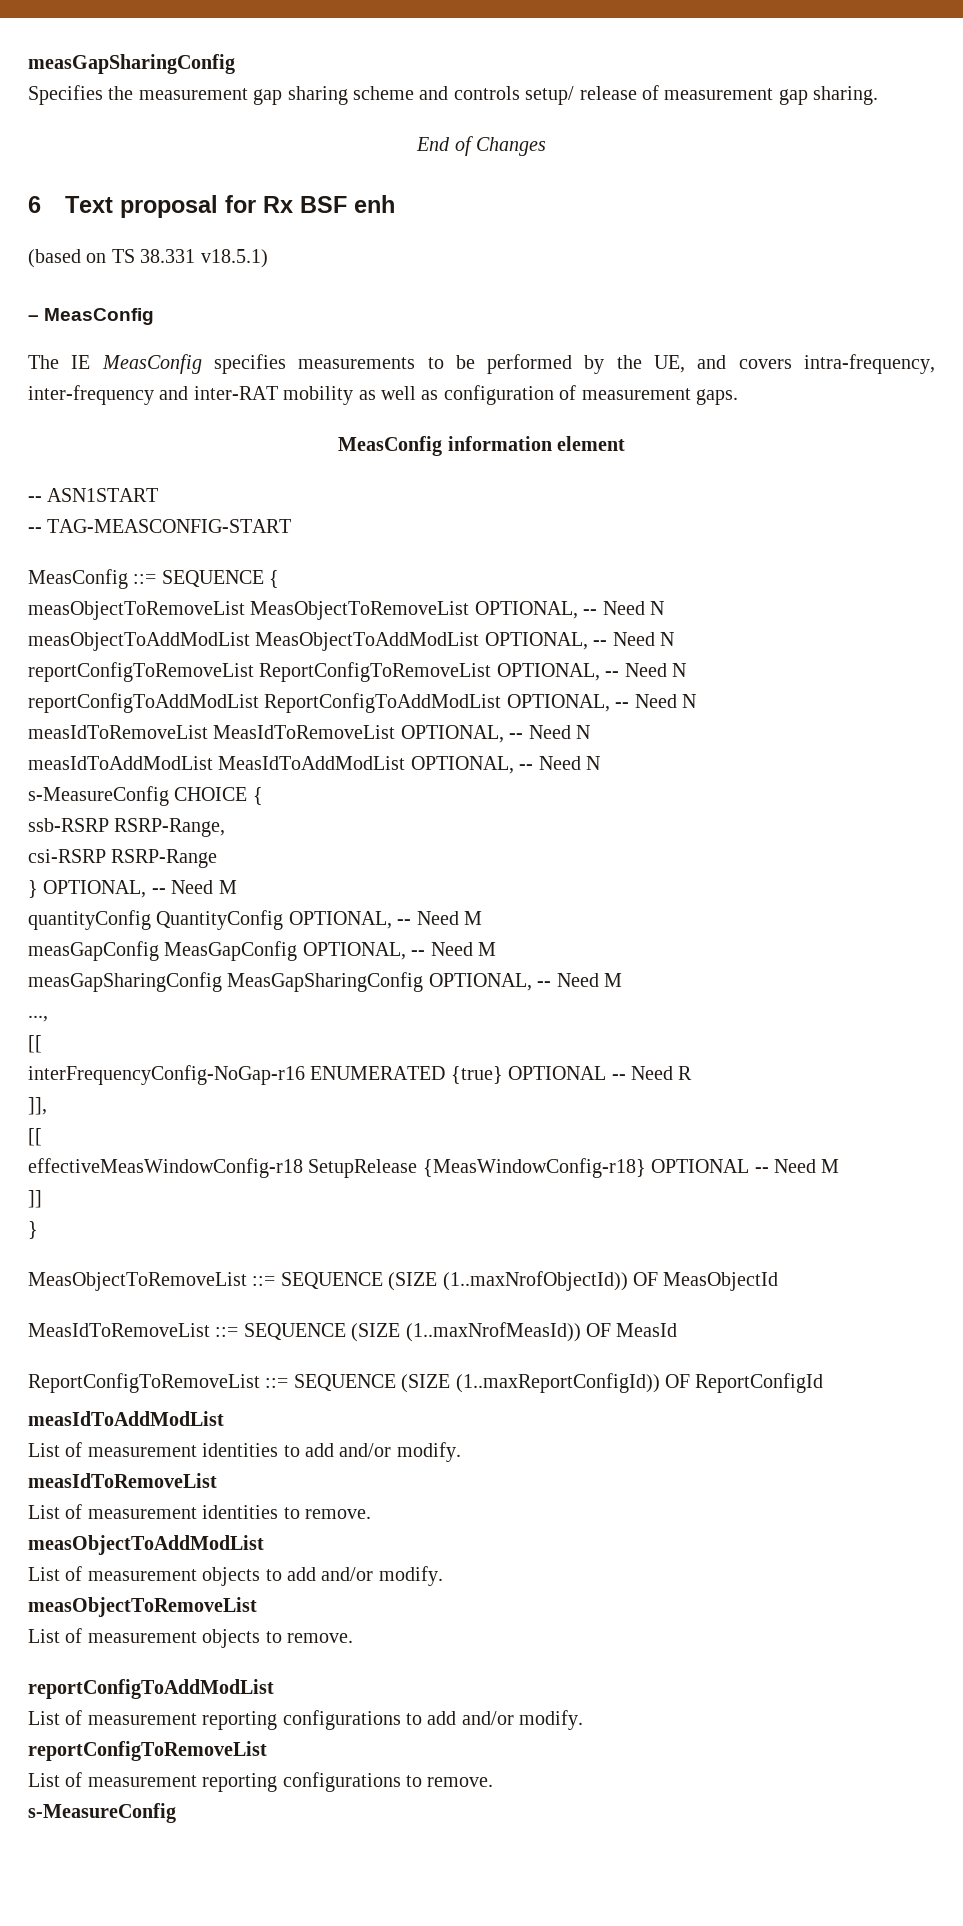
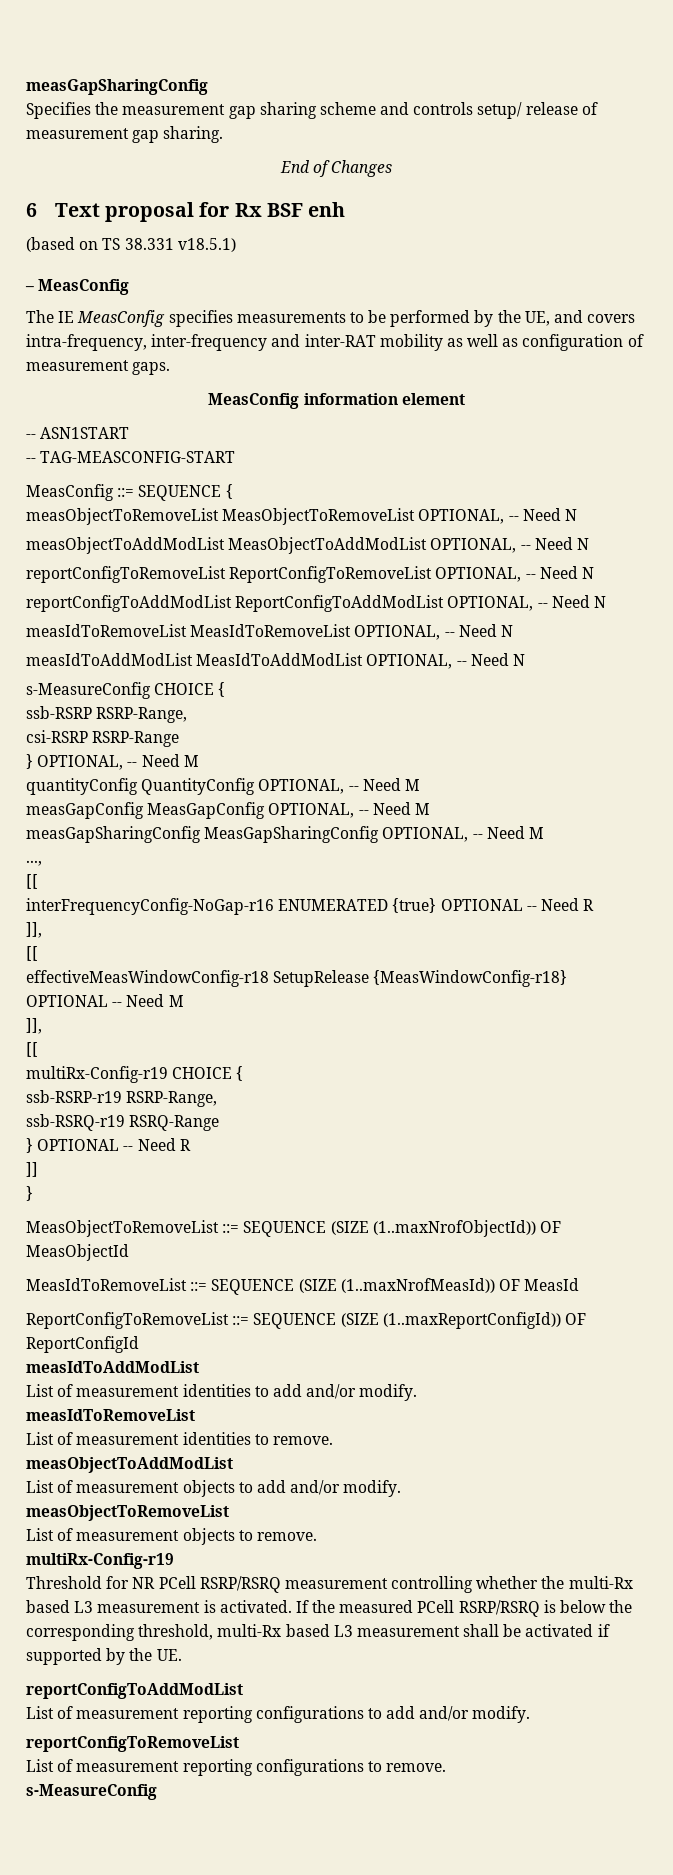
(840, 1166) none -> [26,1018,42,1034] [26,1042,38,1057] [26,1066,244,1083] [26,1090,218,1107] [26,1114,220,1131] [26,1138,191,1153] // ]], // [[ // multiRx-Config-r19 CHOICE { // ssb-RSRP-r19 RSRP-Range, // ssb-RSRQ-r19 RSRQ-Range // } OPTIONAL -- Need R
(353, 1638) none -> [26,1553,174,1569] [26,1576,633,1593] [26,1600,633,1617] [26,1624,610,1641] [26,1648,182,1665] // multiRx-Config-r19 // Threshold for NR PCell RSRP/RSRQ measurement controlling whether the multi-Rx based L3 measurement is activated. If the measured PCell RSRP/RSRQ is below the corresponding threshold, multi-Rx based L3 measurement shall be activated if supported by the UE.

